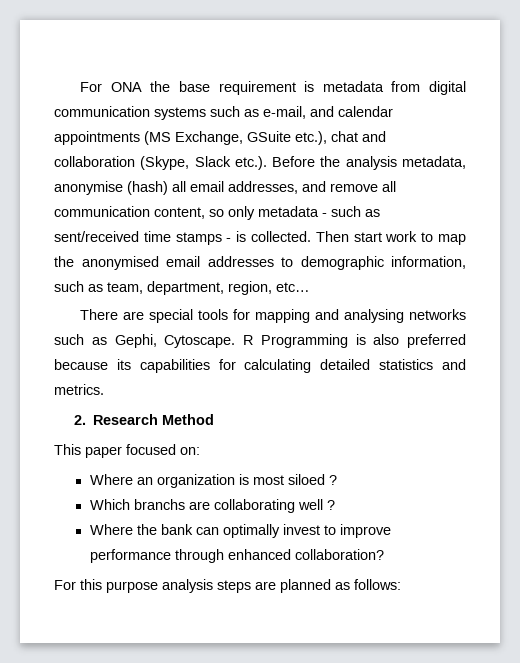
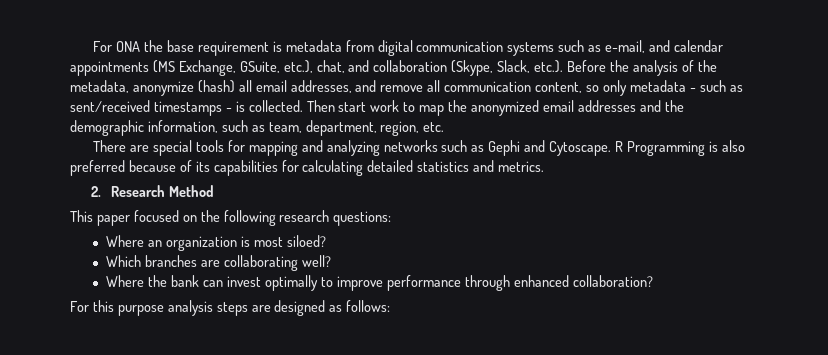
[247,131,358,145] GSuite etc.), chat -> [239,60,345,73] GSuite, etc.), chat,
[194,156,231,167] Slack -> [497,60,531,73] Slack,
[401,156,466,169] [54,181,123,195] metadata, anonymise -> [681,60,717,72] [70,80,194,96] of the metadata, anonymize
[143,231,222,245] time stamps -> [153,101,222,116] timestamps
[81,256,159,270] anonymised -> [471,100,540,116] anonymized
[281,257,293,267] to -> [639,100,684,112] and the
[276,282,310,292] etc… -> [423,122,445,132] etc.
[343,309,404,323] analysing -> [326,140,380,156] analyzing
[114,334,157,348] Gephi, -> [488,140,546,156] Gephi and
(108, 364) none -> [179,160,192,172] of
[180,447,200,455] on: -> [182,210,392,226] on the following research questions:
[287,474,337,485] siloed ? -> [287,235,327,247] siloed?
[133,499,185,510] branchs -> [145,255,198,267] branches
[297,499,335,510] well ? -> [302,255,332,267] well?
[222,524,320,538] optimally invest -> [227,275,319,291] invest optimally
[280,579,331,593] planned -> [274,300,326,316] designed

